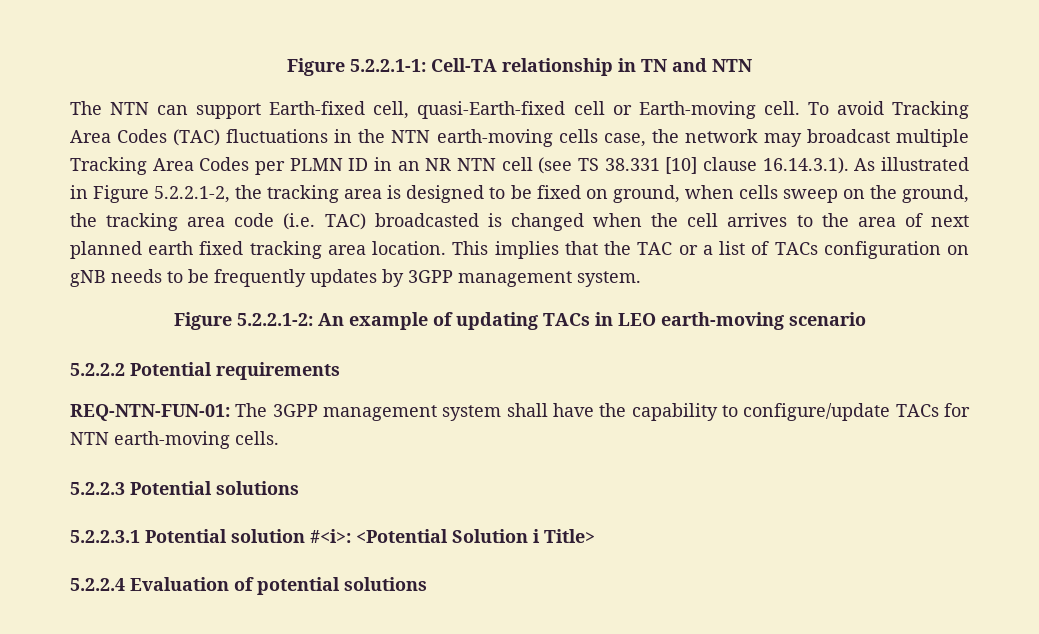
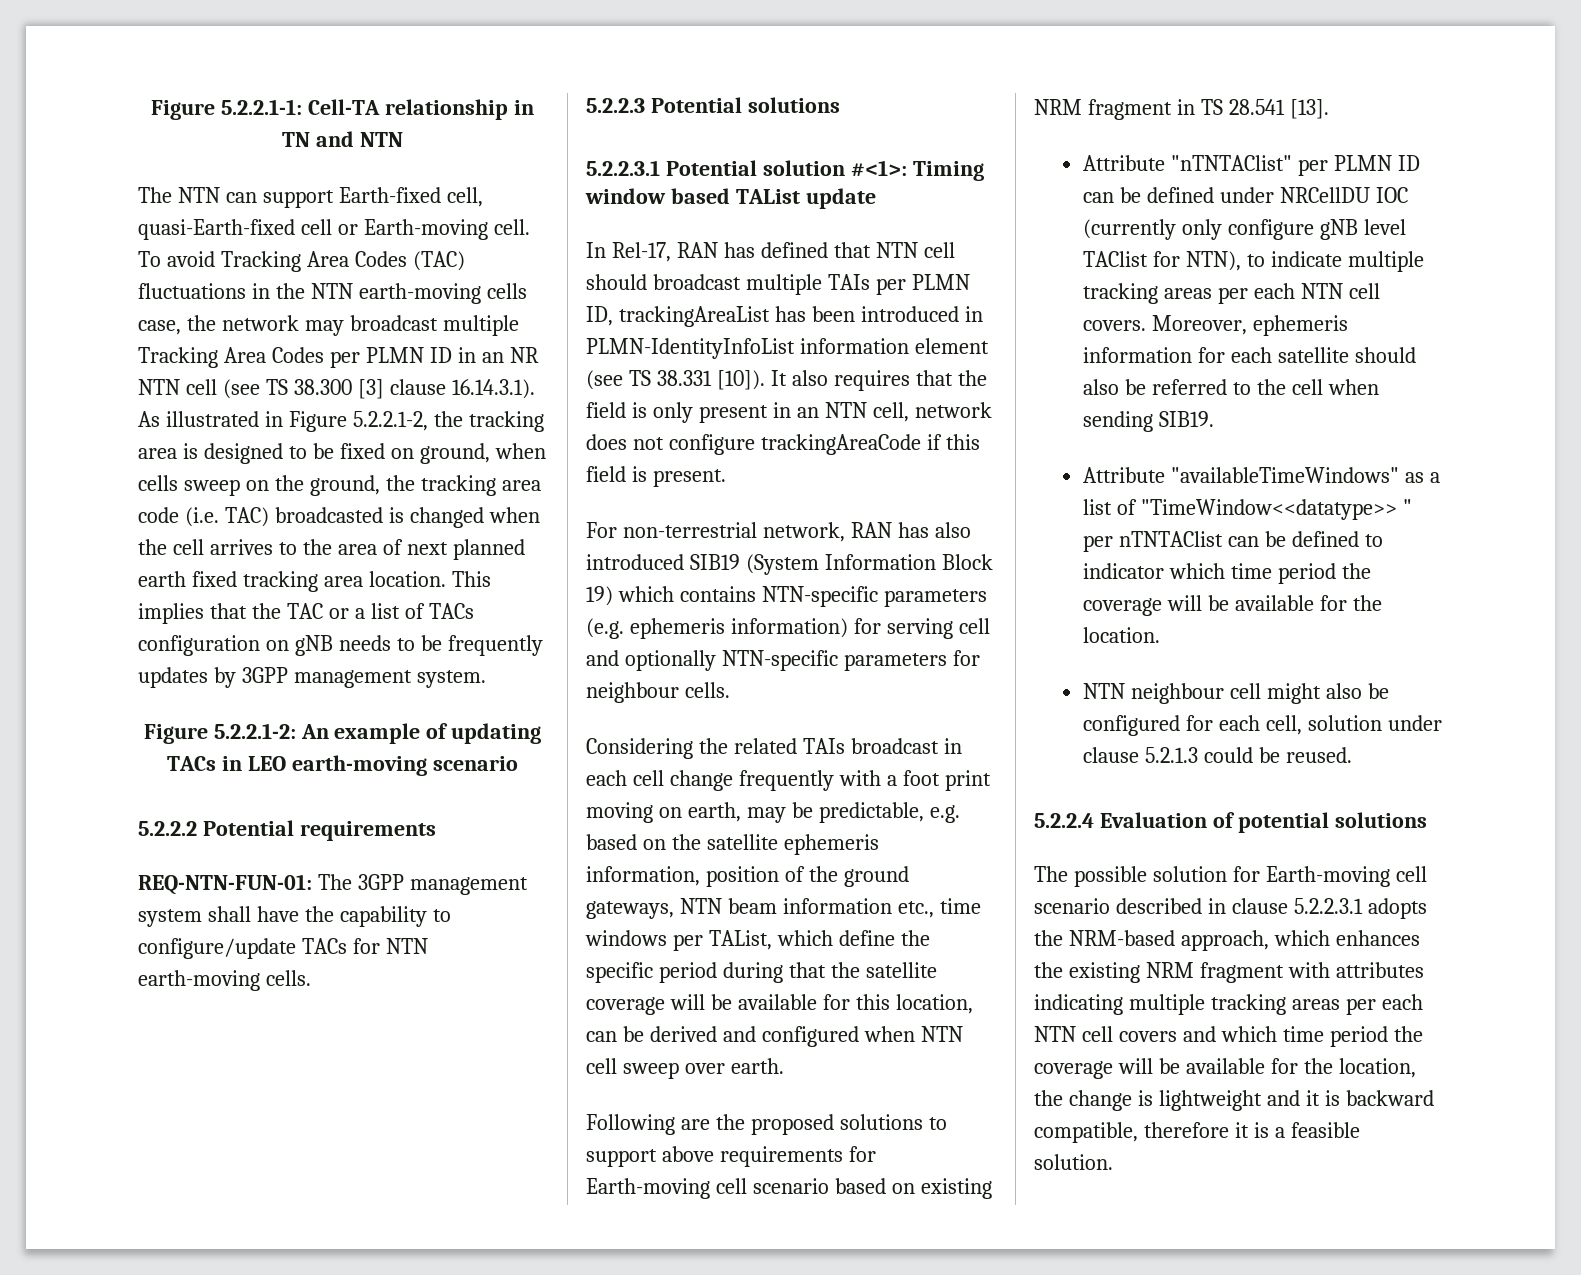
[604,157,698,174] 38.331 [10] -> [293,379,384,399] 38.300 [3]
[310,529,595,543] #<i>: <Potential Solution i Title> -> [850,160,984,181] [585,188,876,209] [586,242,955,262] [586,274,970,295] [586,306,983,327] [586,338,989,359] [586,370,987,391] [586,402,992,423] [586,434,980,455] [586,466,726,487] [586,522,971,542] [586,554,993,575] [586,586,987,607] [586,618,990,639] [586,650,980,671] [586,682,730,703] [586,738,962,759] [586,770,991,791] [586,802,960,823] [586,834,879,855] [586,866,909,887] [586,898,981,919] [585,930,930,951] [586,962,937,983] [586,994,973,1015] [586,1026,963,1047] [586,1058,784,1079] [586,1114,947,1135] [586,1146,876,1167] [586,1178,992,1199] [1034,99,1329,120] [1083,155,1420,176] [1083,187,1408,203] [1083,219,1406,240] [1083,251,1424,272] [1083,283,1380,304] [1083,315,1348,336] [1083,347,1416,363] [1083,379,1379,395] [1083,411,1214,432] [1083,467,1440,483] [1083,499,1412,520] [1083,531,1383,552] [1083,563,1371,584] [1083,595,1382,616] [1083,627,1161,643] [1083,683,1389,704] [1083,715,1442,736] [1083,747,1352,763] #<1>: Timing window based TAList update // In Rel-17, RAN has defined that NTN cell should broadcast multiple TAIs per PLMN ID, trackingAreaList has been introduced in PLMN-IdentityInfoList information element (see TS 38.331 [10]). It also requires that the field is only present in an NTN cell, network does not configure trackingAreaCode if this field is present. // For non-terrestrial network, RAN has also introduced SIB19 (System Information Block 19) which contains NTN-specific parameters (e.g. ephemeris information) for serving cell and optionally NTN-specific parameters for neighbour cells. // Considering the related TAIs broadcast in each cell change frequently with a foot print moving on earth, may be predictable, e.g. based on the satellite ephemeris information, position of the ground gateways, NTN beam information etc., time windows per TAList, which define the specific period during that the satellite coverage will be available for this location, can be derived and configured when NTN cell sweep over earth. // Following are the proposed solutions to support above requirements for Earth-moving cell scenario based on existing NRM fragment in TS 28.541 [13]. // Attribute "nTNTAClist" per PLMN ID can be defined under NRCellDU IOC (currently only configure gNB level TAClist for NTN), to indicate multiple tracking areas per each NTN cell covers. Moreover, ephemeris information for each satellite should also be referred to the cell when sending SIB19. // Attribute "availableTimeWindows" as a list of "TimeWindow<<datatype>> " per nTNTAClist can be defined to indicator which time period the coverage will be available for the location. // NTN neighbour cell might also be configured for each cell, solution under clause 5.2.1.3 could be reused.
(427, 584) none -> [1034,866,1427,887] [1034,898,1427,919] [1034,930,1420,951] [1034,962,1424,983] [1034,994,1423,1015] [1034,1026,1423,1047] [1034,1058,1416,1079] [1034,1090,1434,1111] [1034,1122,1360,1143] [1034,1154,1113,1170] // The possible solution for Earth-moving cell scenario described in clause 5.2.2.3.1 adopts the NRM-based approach, which enhances the existing NRM fragment with attributes indicating multiple tracking areas per each NTN cell covers and which time period the coverage will be available for the location, the change is lightweight and it is backward compatible, therefore it is a feasible solution.

